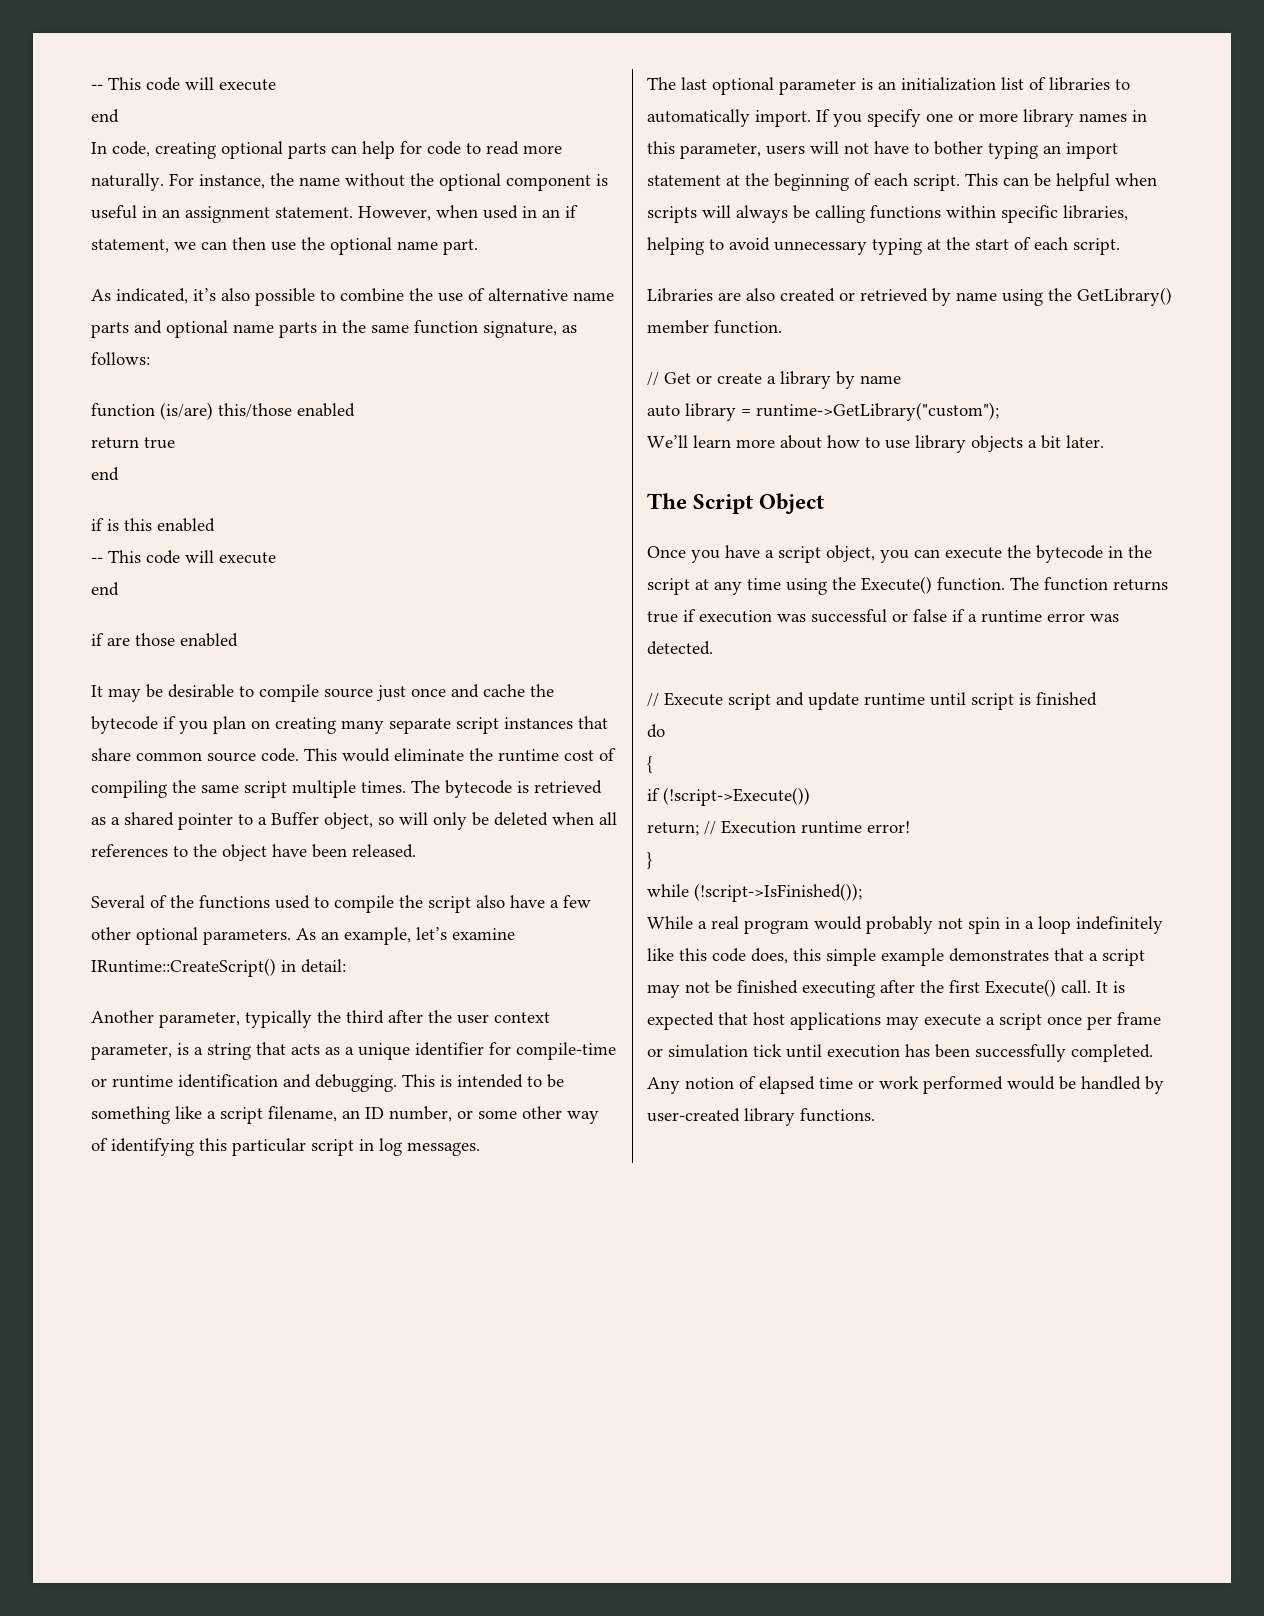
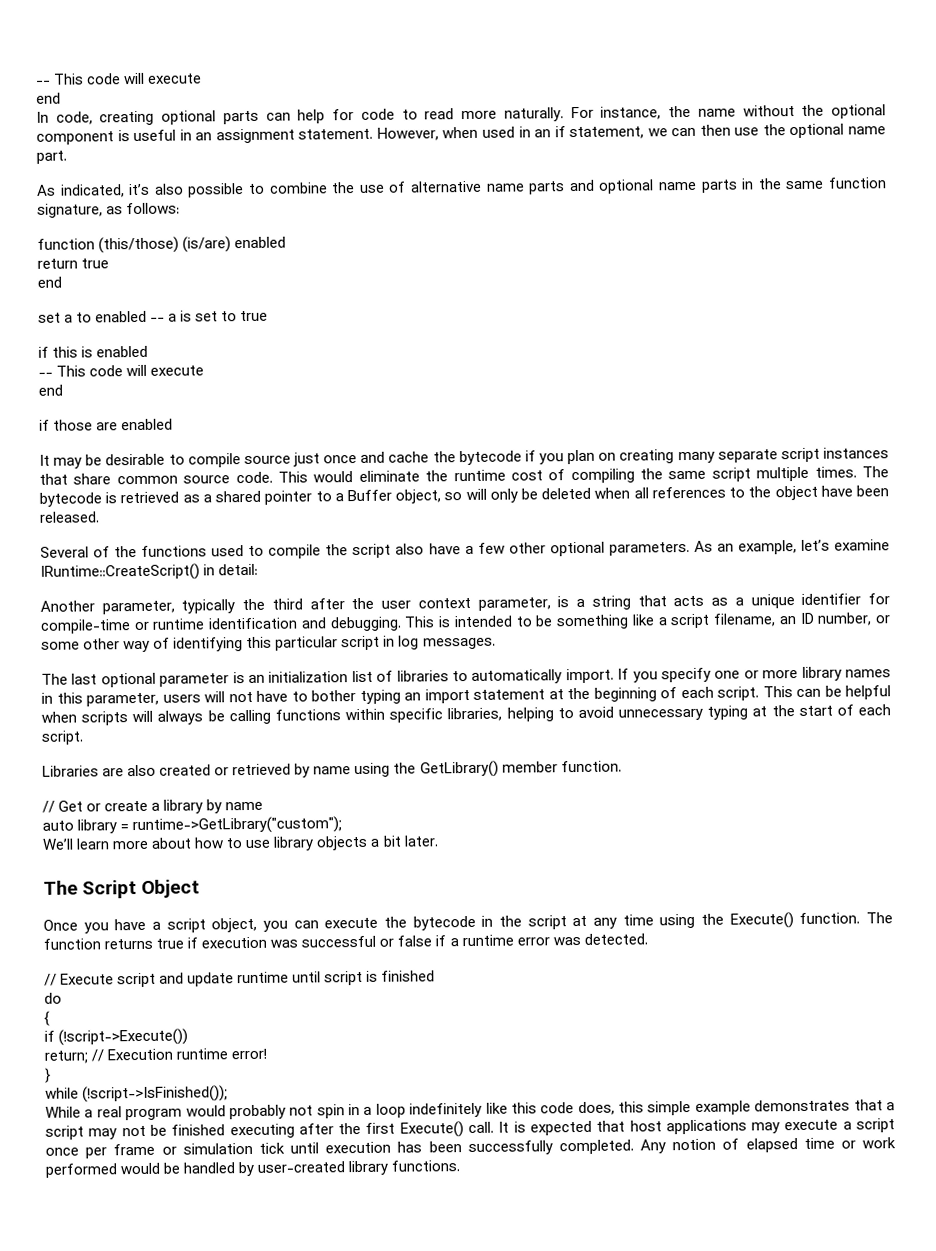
[160,402,292,420] (is/are) this/those -> [98,236,232,254] (this/those) (is/are)
[91,518,152,531] // if is this -> [38,310,269,323] [38,346,94,358] // set a to enabled -- a is set to true // if this is
[107,633,175,646] are those -> [53,419,119,431] those are

